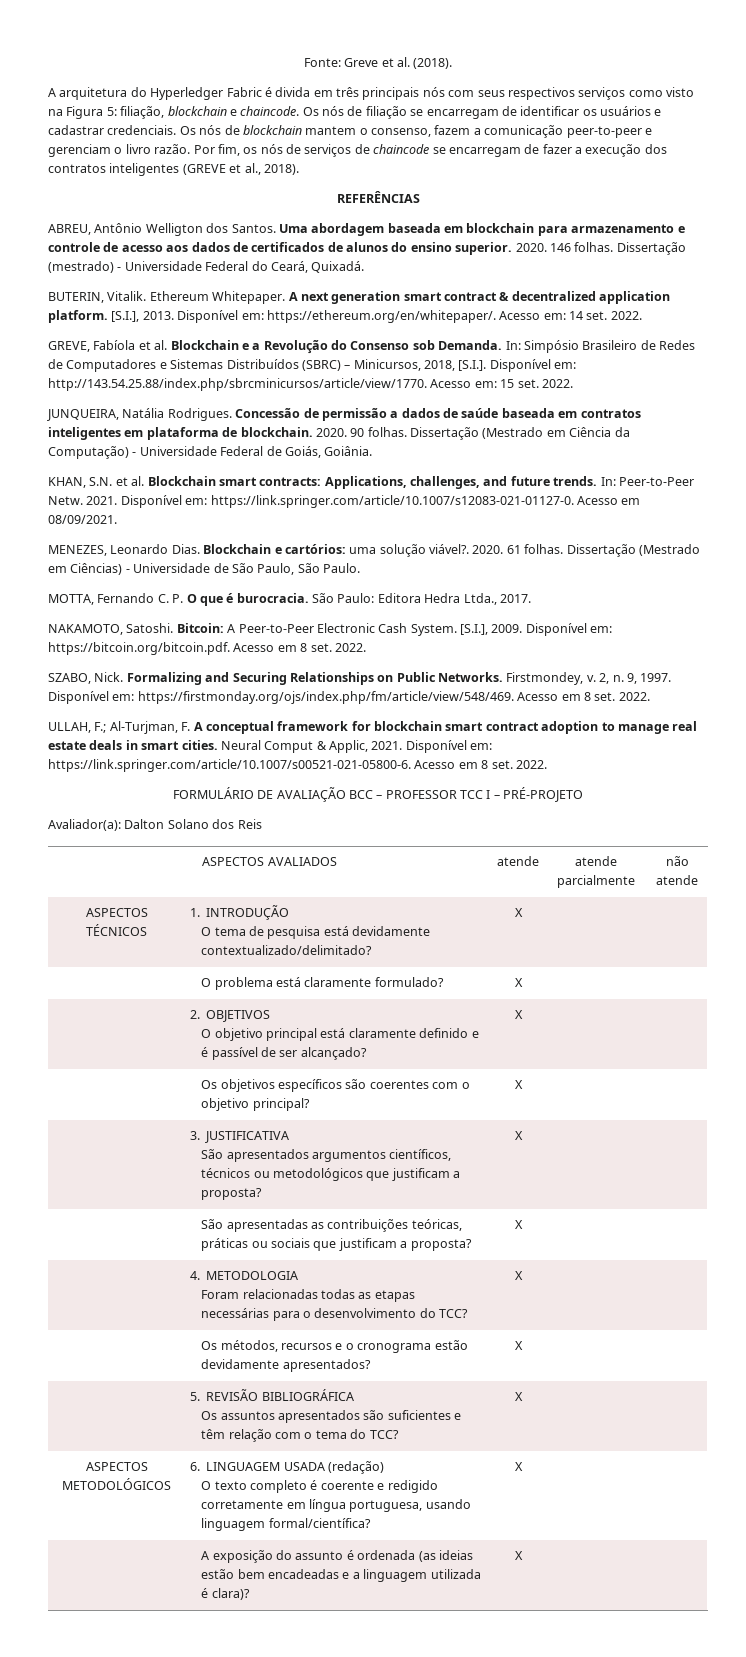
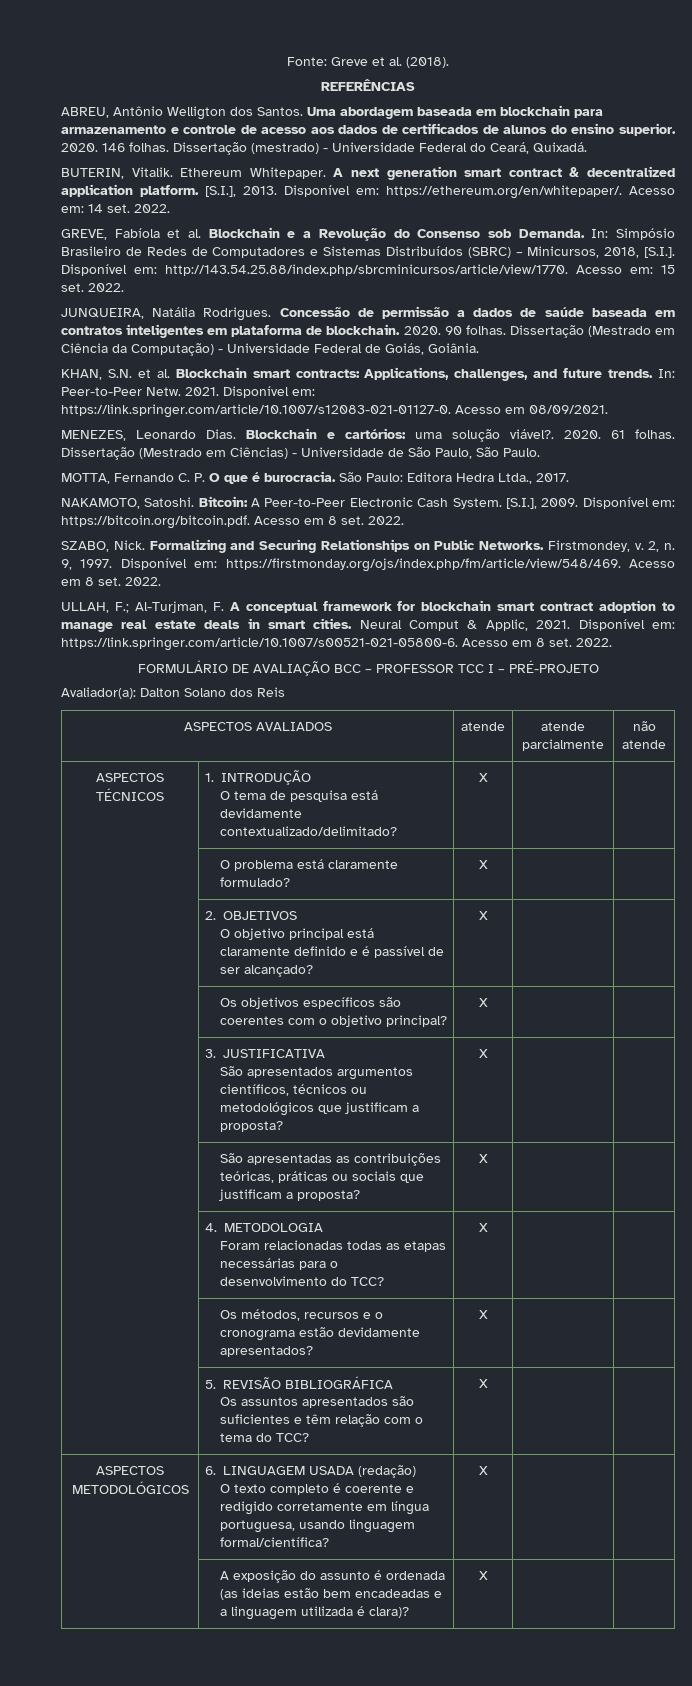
[48,87,694,100] [48,106,662,119] [48,125,652,138] [48,144,667,157] [48,163,299,176] // A arquitetura do Hyperledger Fabric é divida em três principais nós com seus respectivos serviços como visto na Figura 5: filiação, blockchain e chaincode. Os nós de filiação se encarregam de identificar os usuários e cadastrar credenciais. Os nós de blockchain mantem o consenso, fazem a comunicação peer-to-peer e gerenciam o livro razão. Por fim, os nós de serviços de chaincode se encarregam de fazer a execução dos contratos inteligentes (GREVE et al., 2018). -> (449, 62) none

